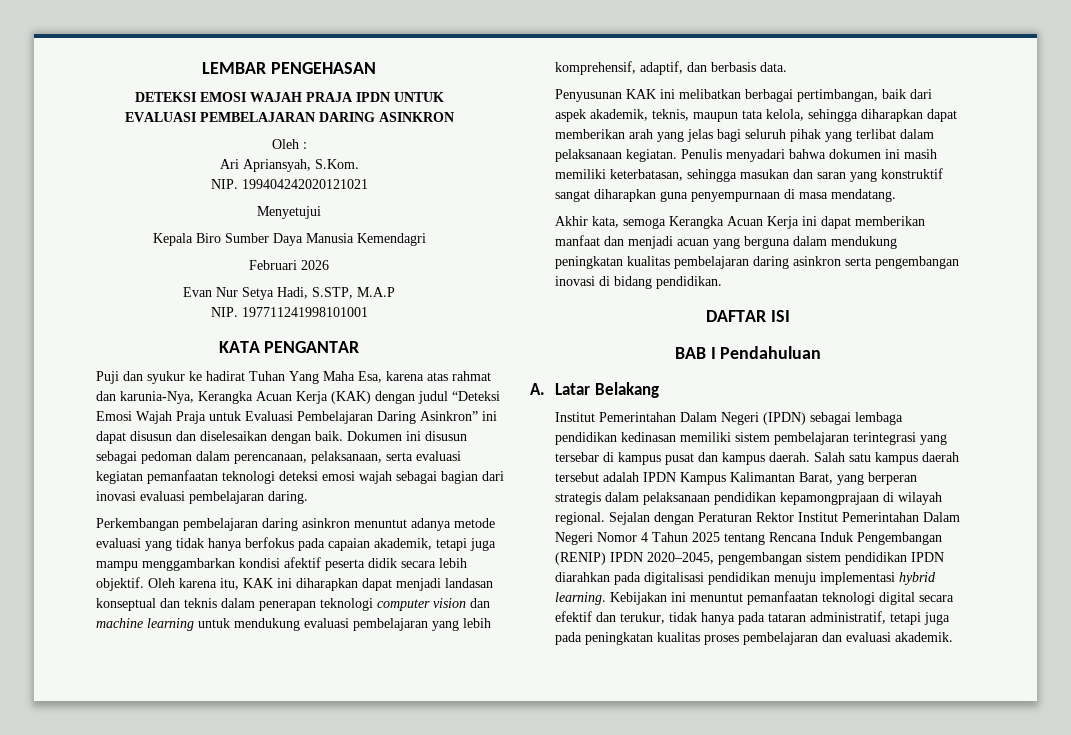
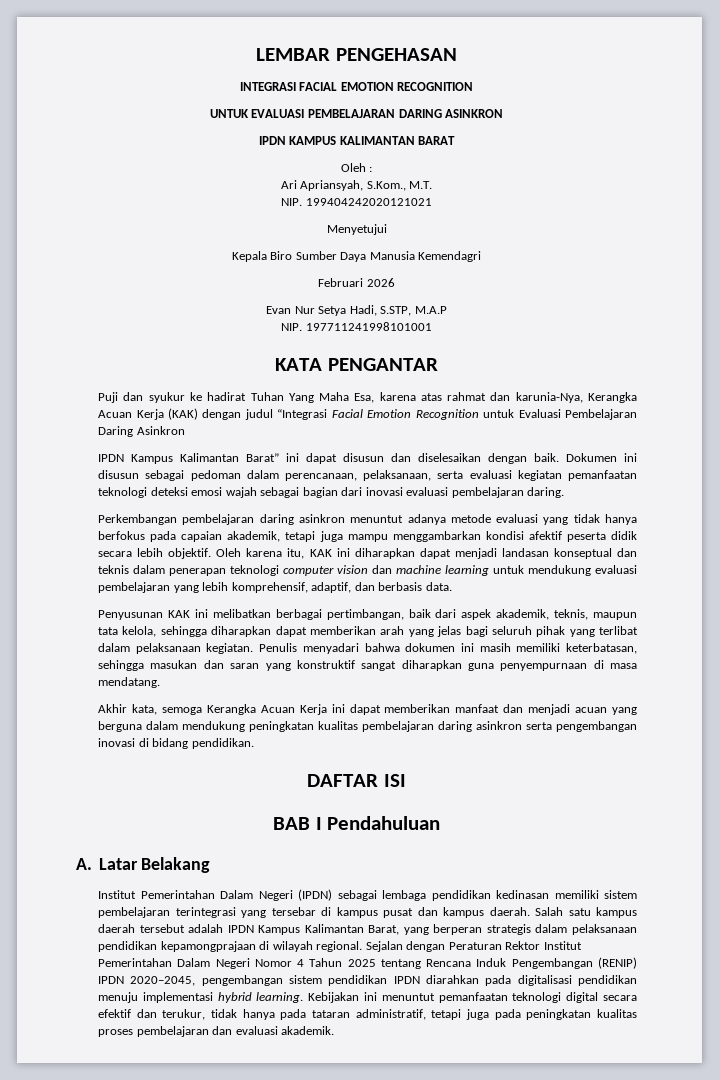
[134,92,390,102] DETEKSI EMOSI WAJAH PRAJA IPDN -> [239,82,474,91] INTEGRASI FACIAL EMOTION RECOGNITION //
(444, 97) // -> (249, 113) none
(454, 117) none -> [258,136,456,145] // IPDN KAMPUS KALIMANTAN BARAT
[314,159,359,169] S.Kom. -> [366,181,433,191] S.Kom., M.T.
[452,391,501,401] [96,411,479,424] “Deteksi Emosi Wajah Praja untuk Evaluasi Pembelajaran Daring Asinkron” -> [277,409,637,420] [98,426,185,437] [98,453,280,464] “Integrasi Facial Emotion Recognition untuk Evaluasi Pembelajaran Daring Asinkron // IPDN Kampus Kalimantan Barat”

